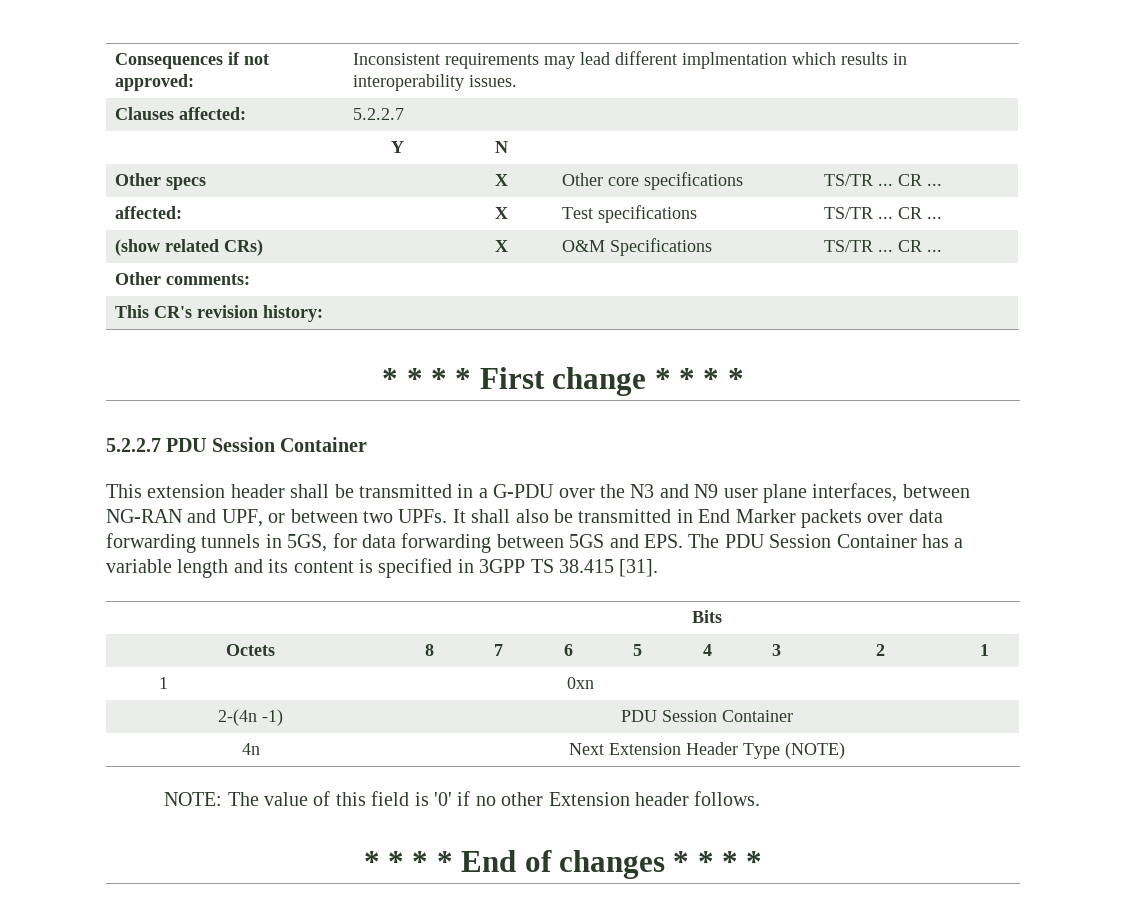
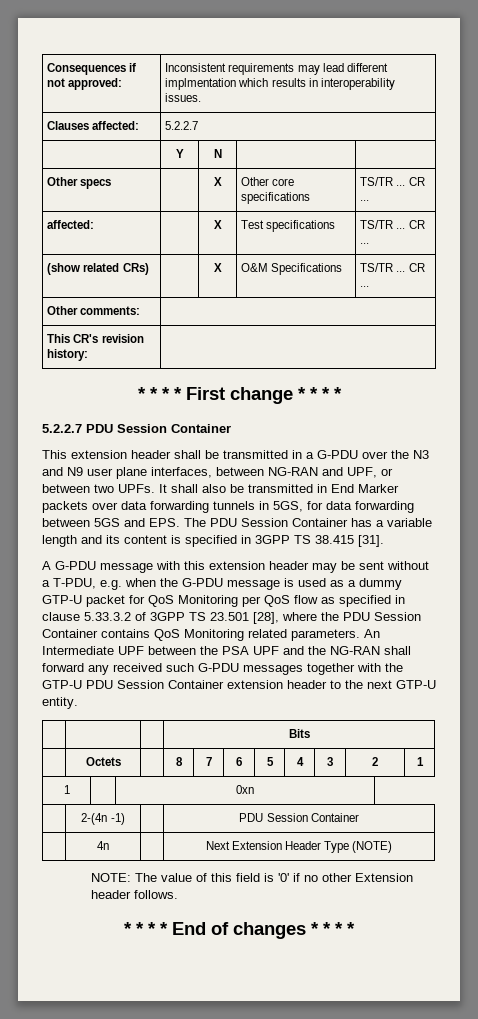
(659, 568) none -> [42,561,429,573] [42,578,402,590] [42,595,405,607] [42,612,421,624] [42,629,380,641] [42,646,411,655] [42,663,403,675] [42,680,436,689] [42,697,78,709] // A G-PDU message with this extension header may be sent without a T-PDU, e.g. when the G-PDU message is used as a dummy GTP-U packet for QoS Monitoring per QoS flow as specified in clause 5.33.3.2 of 3GPP TS 23.501 [28], where the PDU Session Container contains QoS Monitoring related parameters. An Intermediate UPF between the PSA UPF and the NG-RAN shall forward any received such G-PDU messages together with the GTP-U PDU Session Container extension header to the next GTP-U entity.

